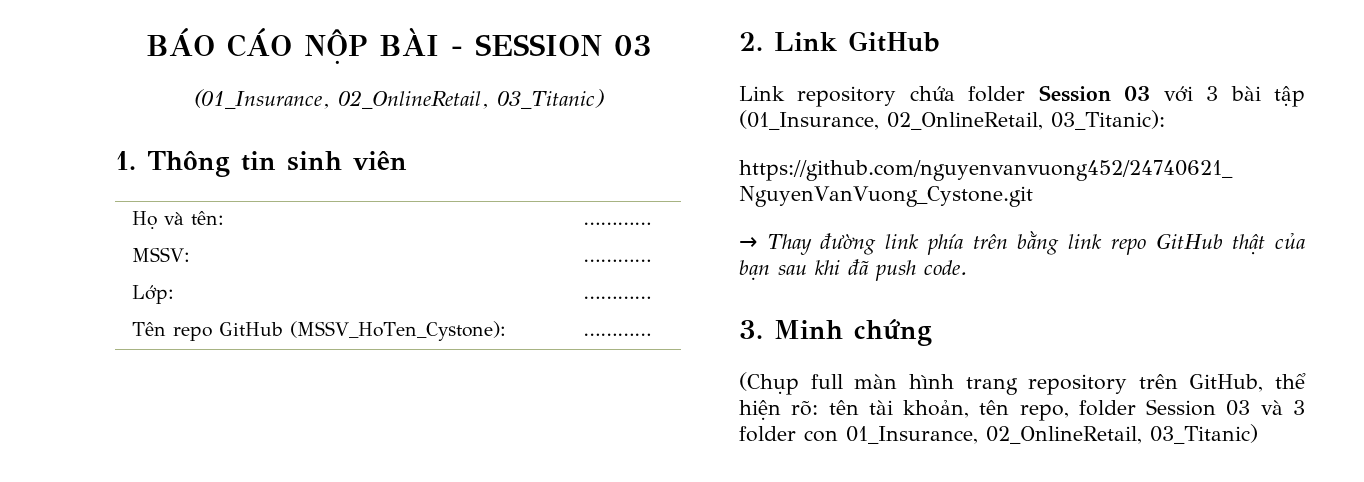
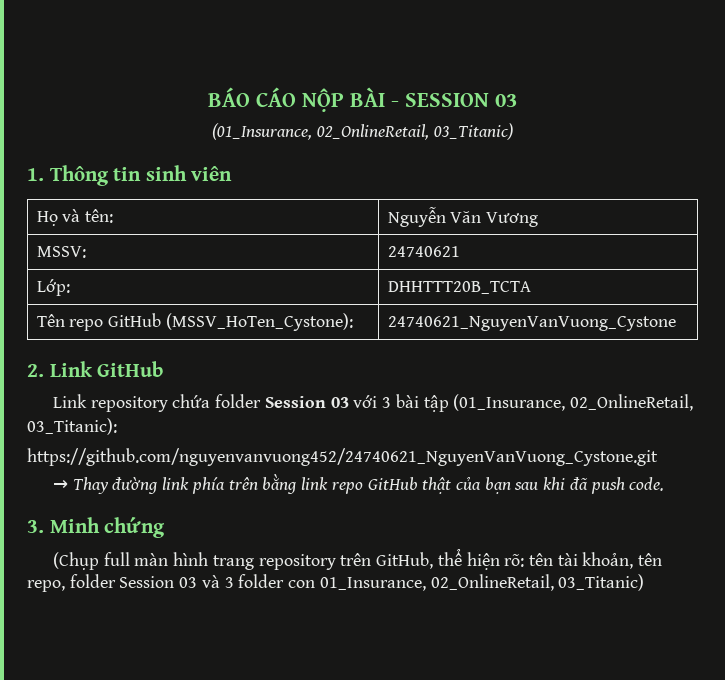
[582,222,651,225] ………… -> [387,206,539,227] Nguyễn Văn Vương
[582,259,651,262] ………… -> [387,246,460,257] 24740621
[582,296,651,299] ………… -> [387,281,531,294] DHHTTT20B_TCTA
[582,333,651,336] ………… -> [387,316,676,331] 24740621_NguyenVanVuong_Cystone

